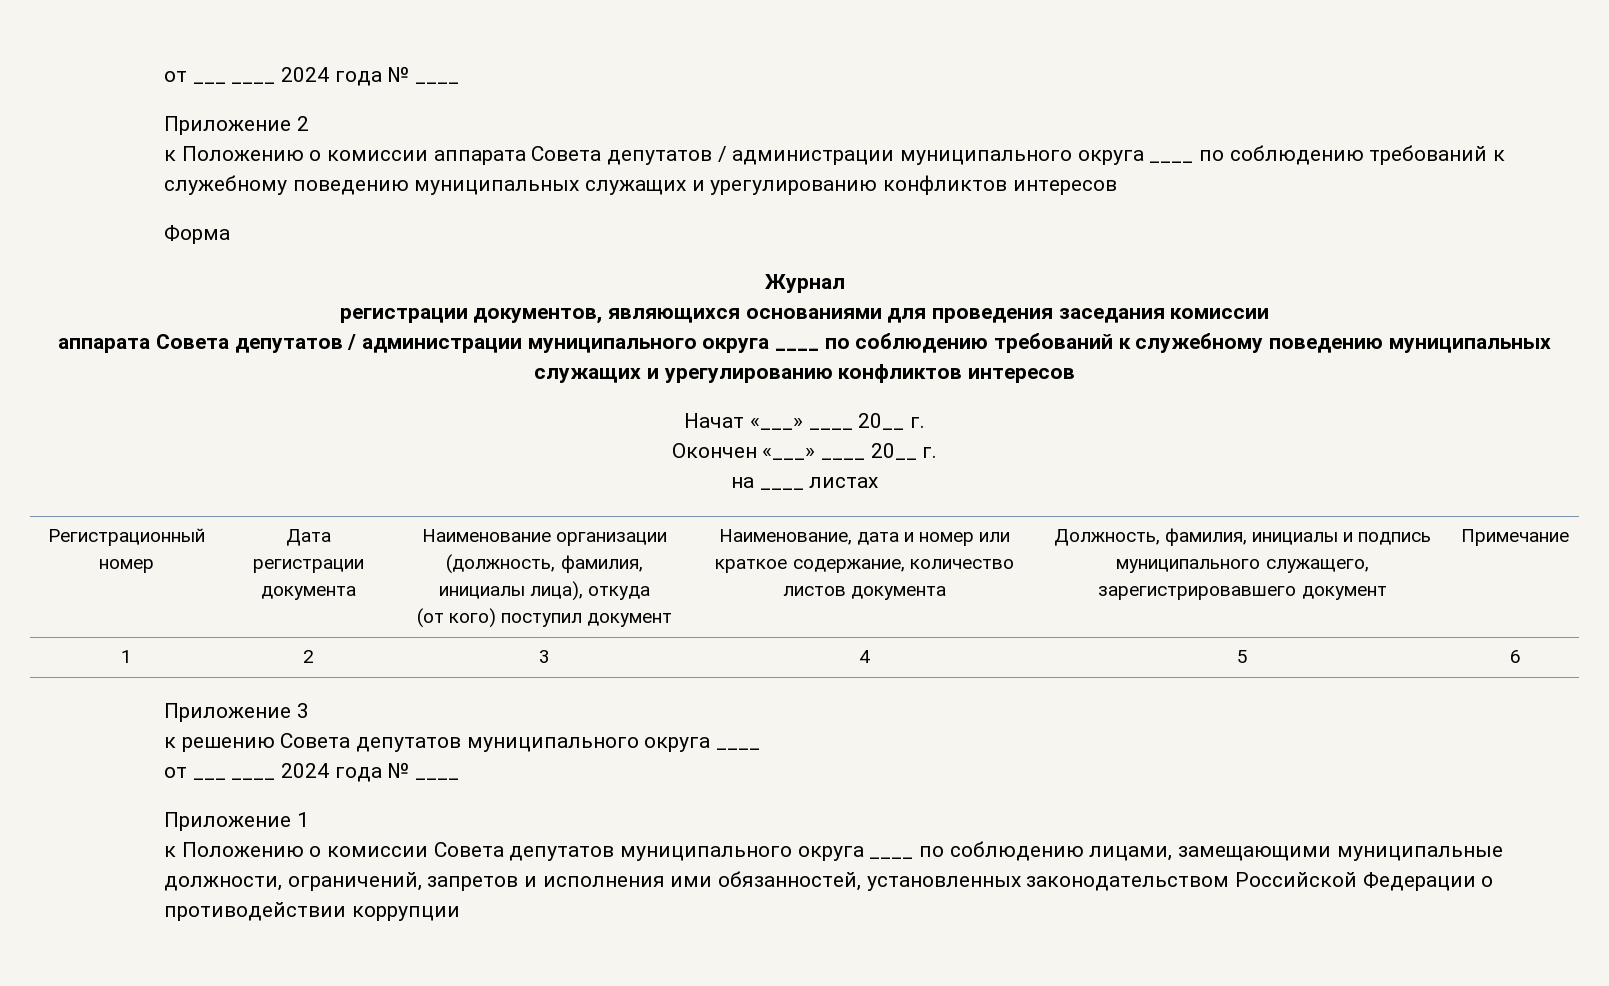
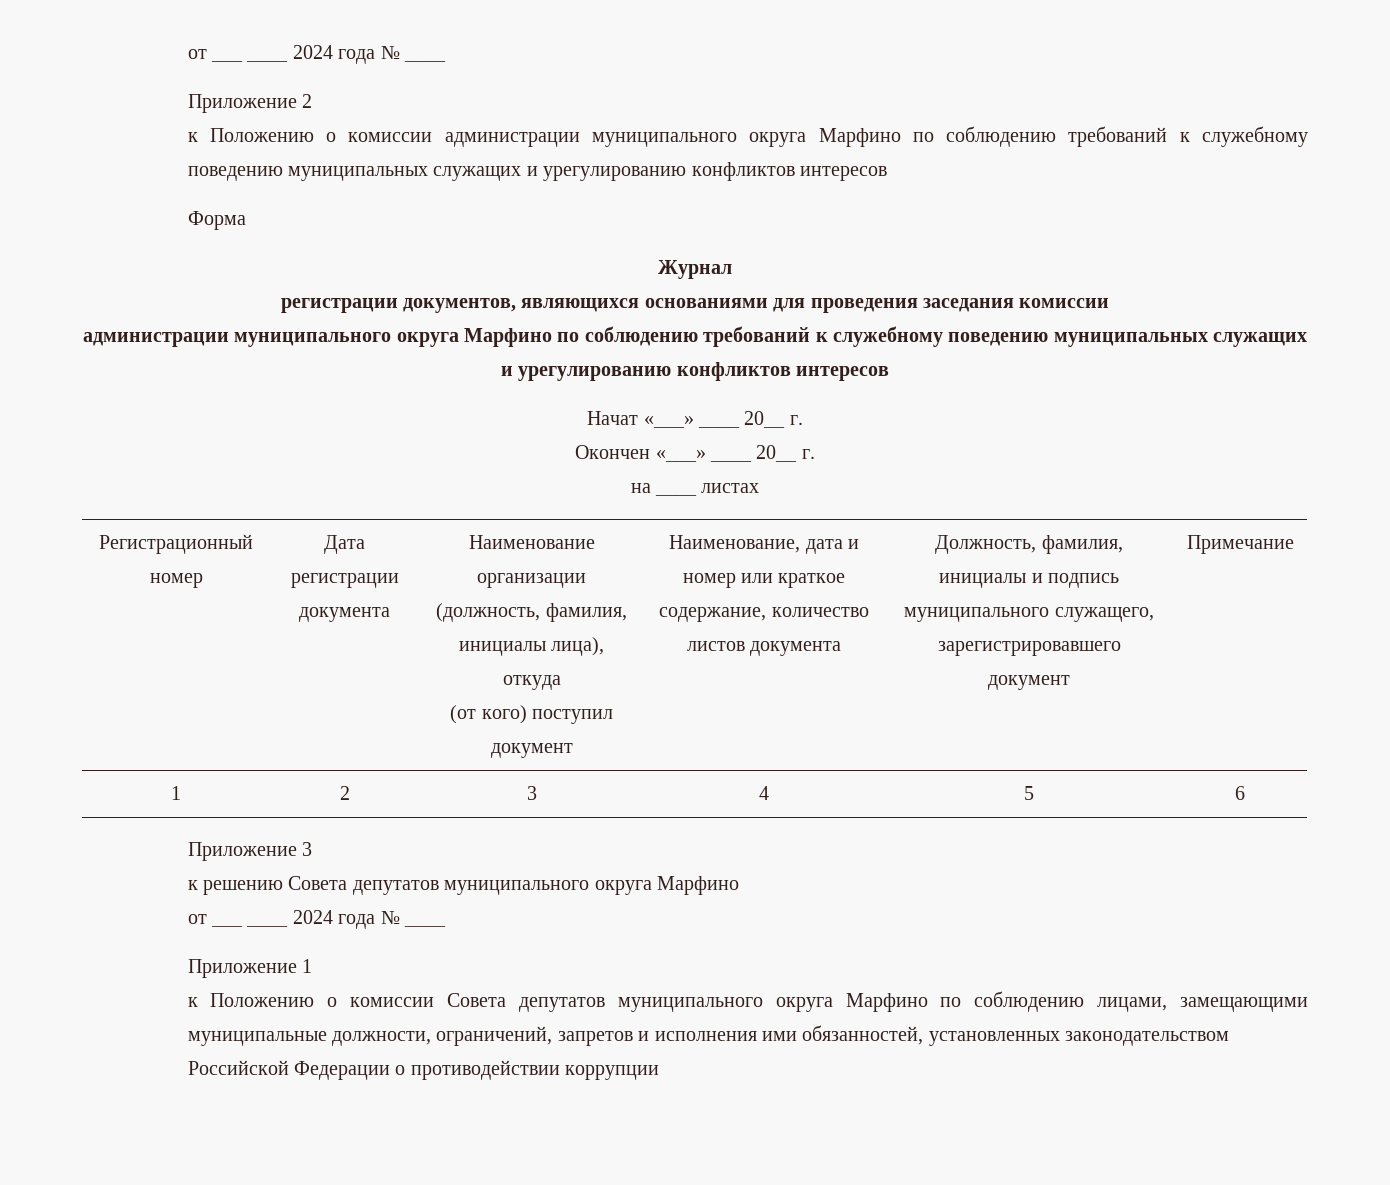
[433,146,1194,165] аппарата Совета депутатов / администрации муниципального округа ____ -> [444,128,901,147] администрации муниципального округа Марфино
[58,334,819,353] аппарата Совета депутатов / администрации муниципального округа ____ -> [82,328,552,347] администрации муниципального округа Марфино
[715,748,760,750] ____ -> [656,876,739,895] Марфино
[869,857,914,859] ____ -> [845,993,928,1012] Марфино

